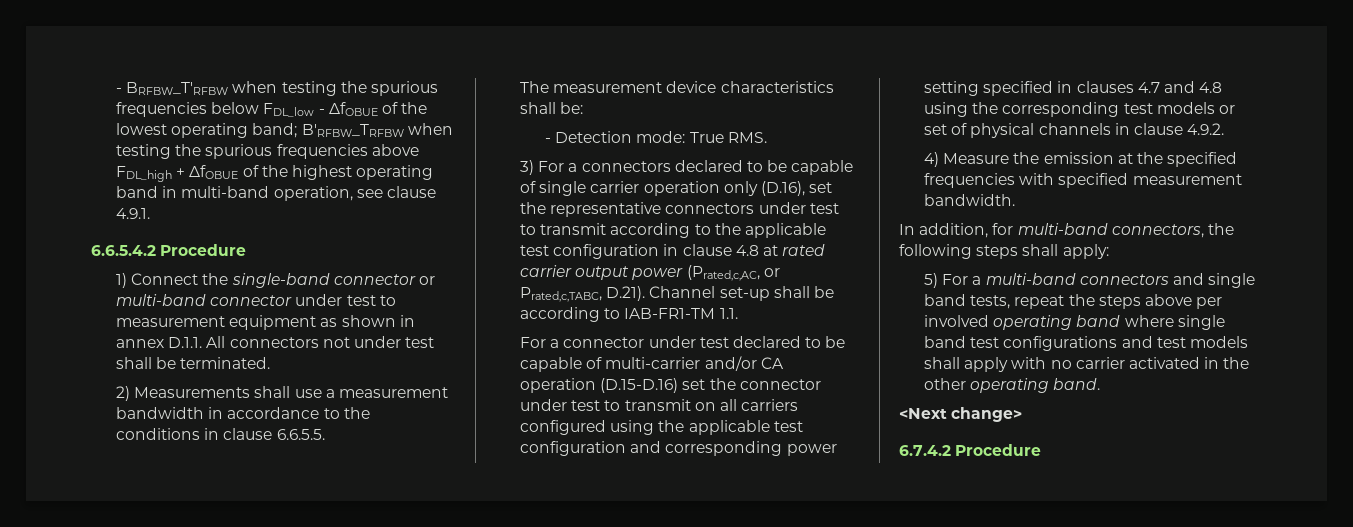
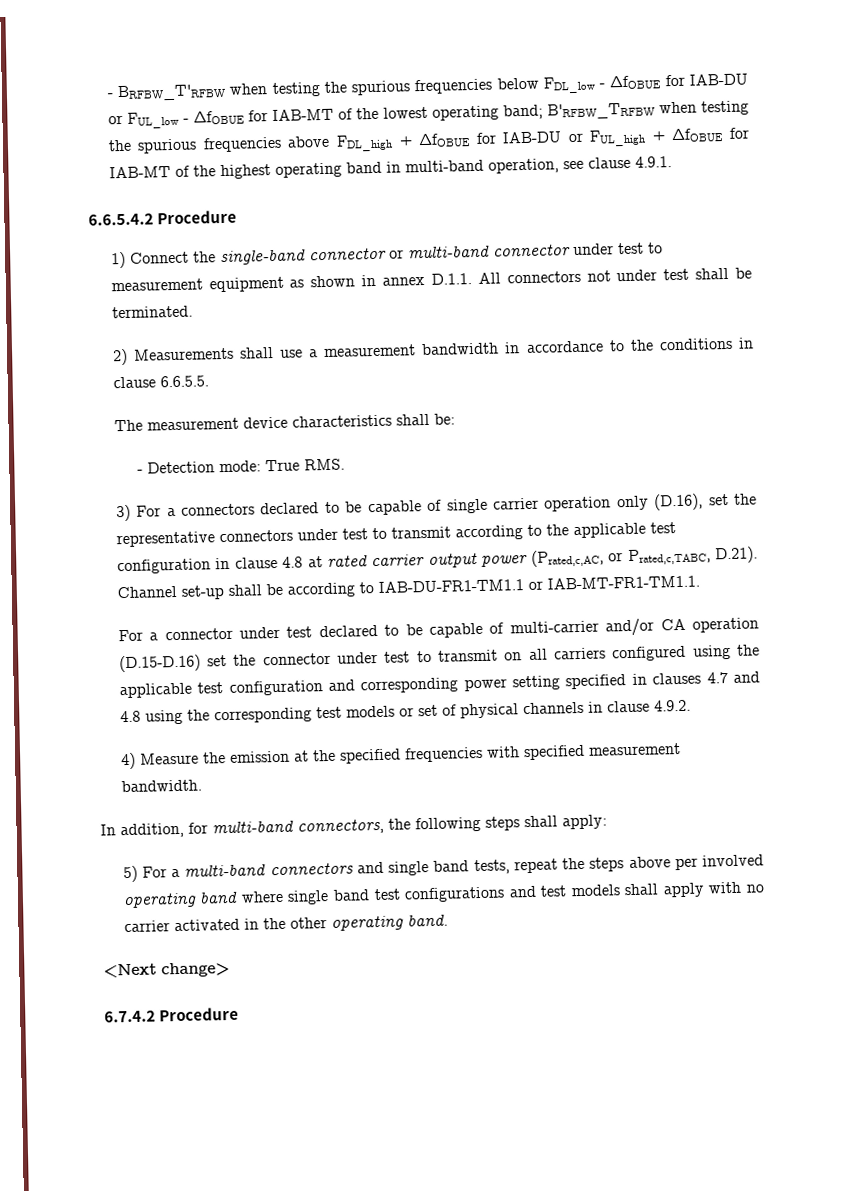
(378, 109) none -> [664,73,748,87] [107,108,334,129] for IAB-DU or FUL_low - ΔfOBUE for IAB-MT
(239, 172) none -> [475,127,749,147] [108,166,171,179] for IAB-DU or FUL_high + ΔfOBUE for IAB-MT
[624,308,738,319] IAB-FR1-TM 1.1. -> [377,575,700,593] IAB-DU-FR1-TM1.1 or IAB-MT-FR1-TM1.1.

